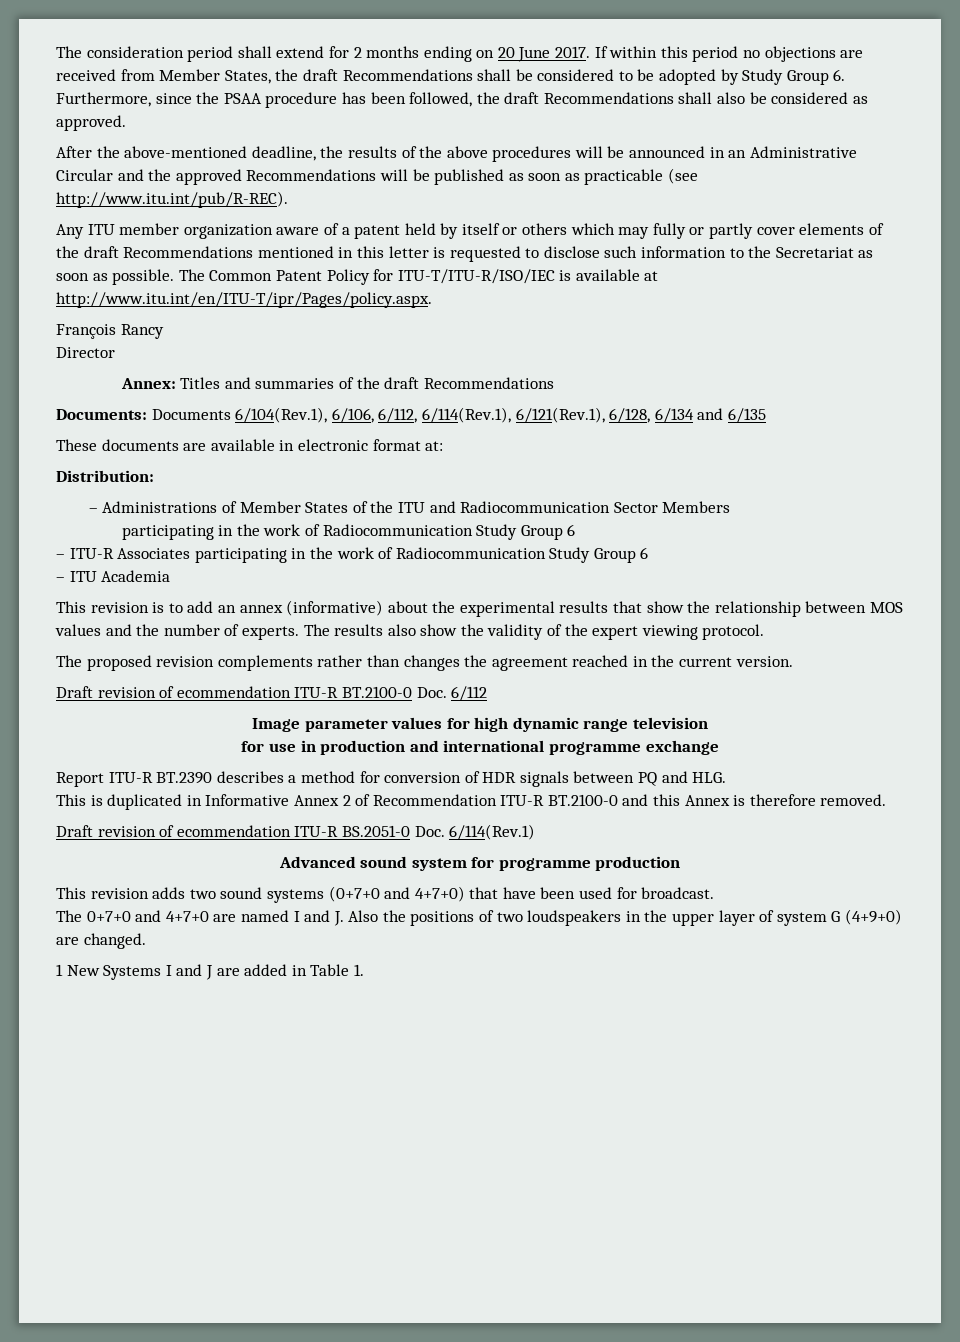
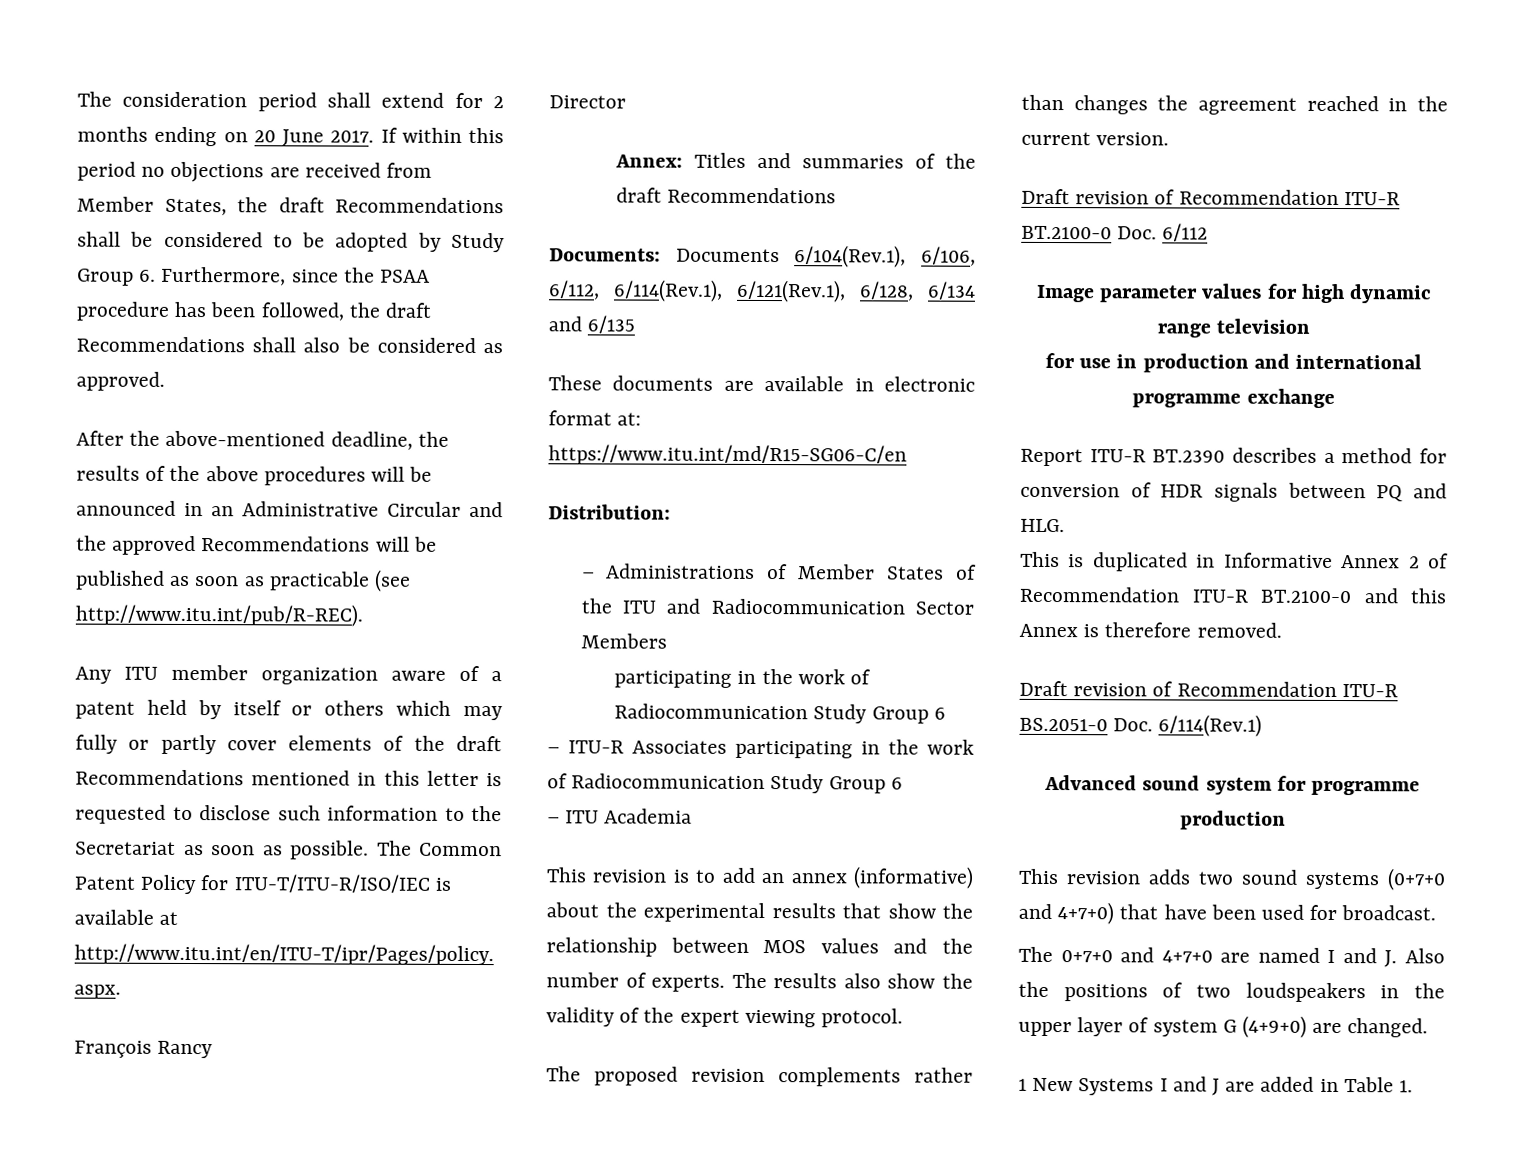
(444, 446) none -> [548,444,907,466] https://www.itu.int/md/R15-SG06-C/en
[176,686,291,698] ecommendation -> [1178,189,1339,206] Recommendation
[176,825,291,837] ecommendation -> [1176,681,1337,698] Recommendation

